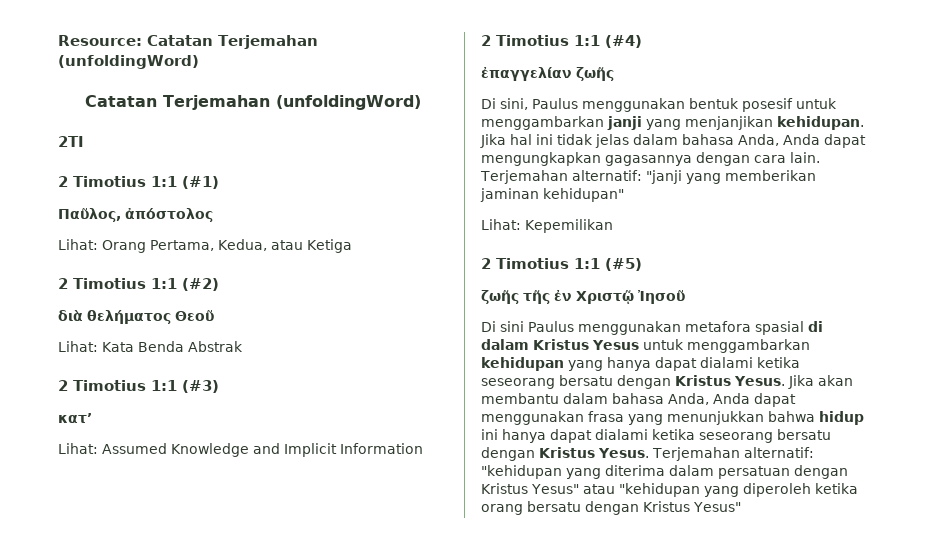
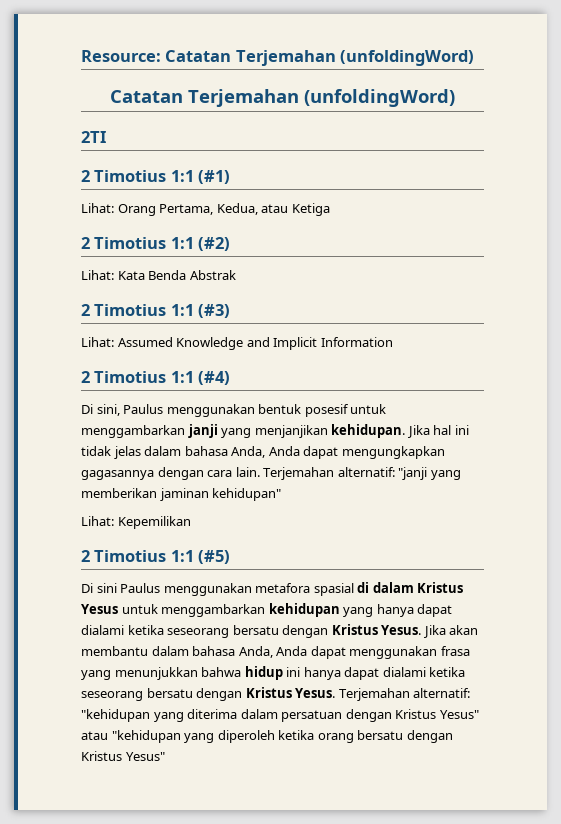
[58,208,213,222] // Παῦλος, ἀπόστολος -> (231, 177) none
[58,310,214,324] // διὰ θελήματος Θεοῦ -> (231, 244) none
[58,413,92,424] // κατ’ -> (231, 311) none
[481,67,614,81] // ἐπαγγελίαν ζωῆς -> (231, 378) none
[481,290,685,304] // ζωῆς τῆς ἐν Χριστῷ Ἰησοῦ -> (231, 557) none

